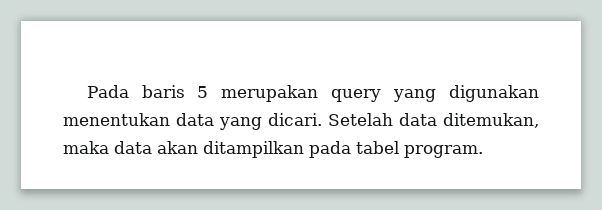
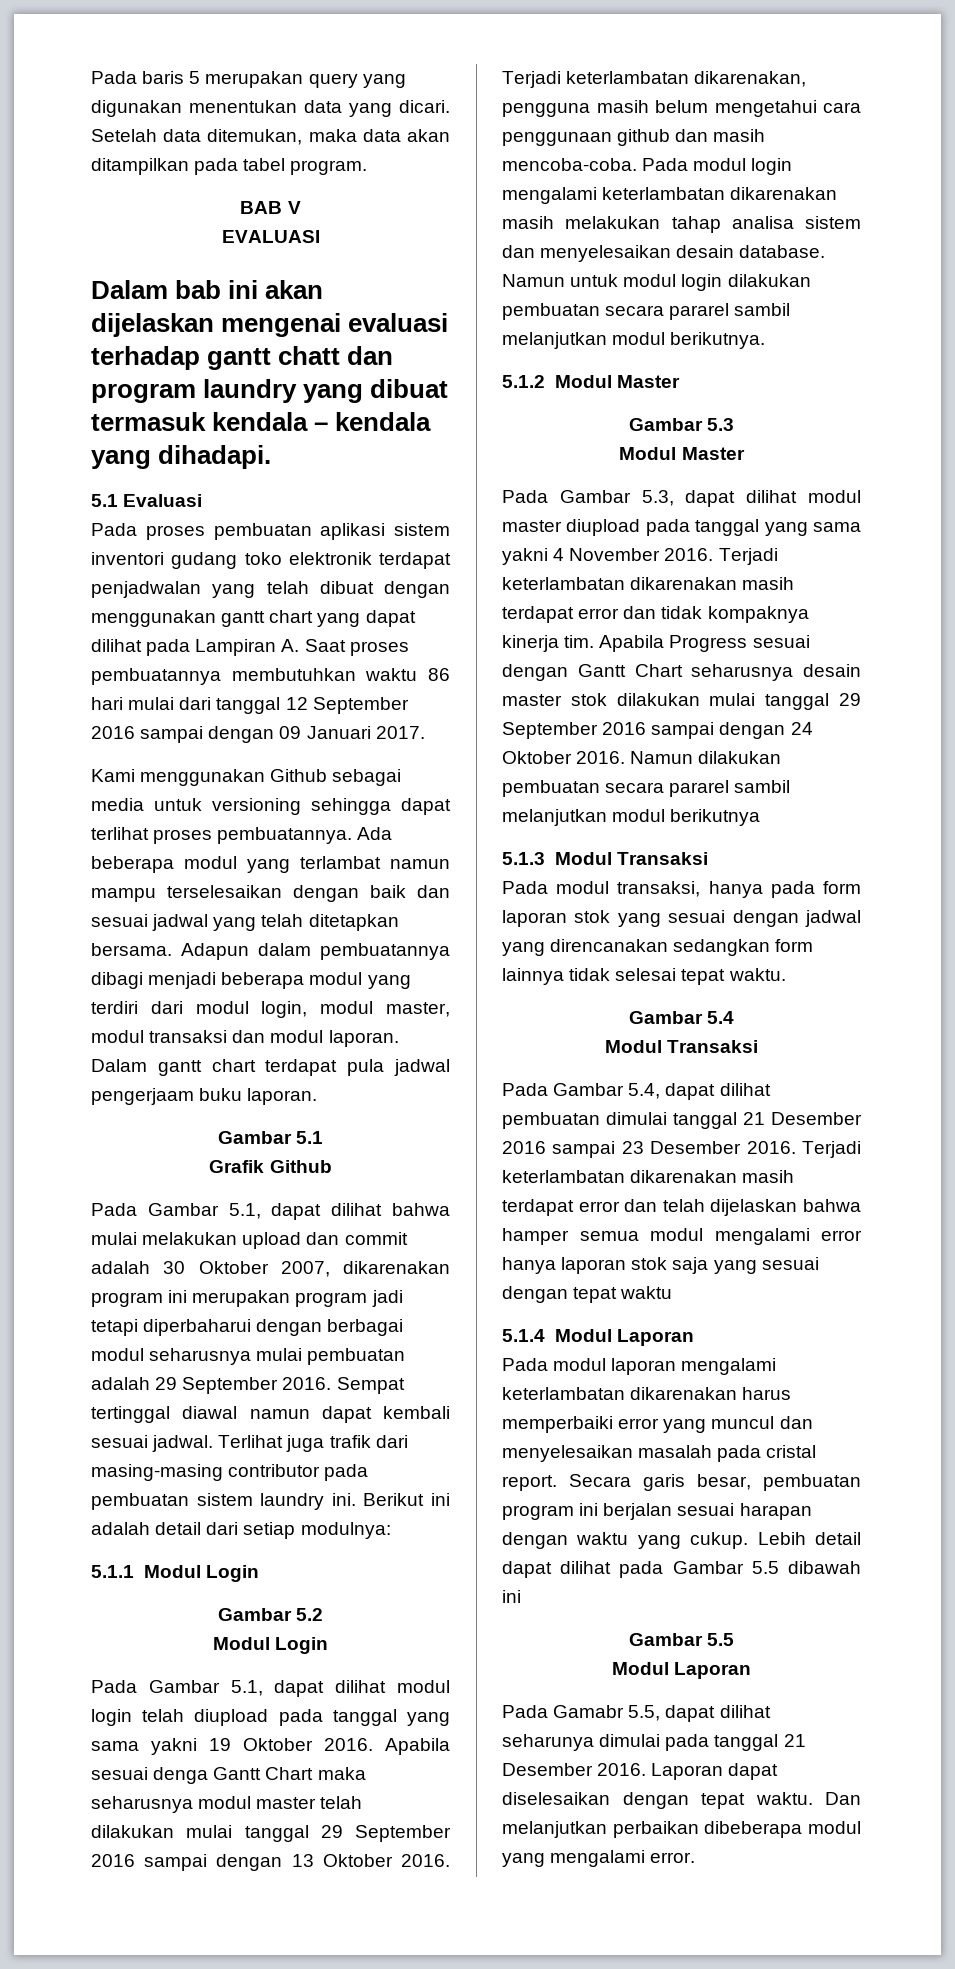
(483, 151) none -> [240,201,301,214] [221,230,320,243] [91,280,324,299] [91,313,449,337] [91,346,394,370] [91,379,449,403] [91,412,432,431] [91,445,272,469] [91,494,203,507] [91,523,450,540] [91,552,451,569] [91,581,450,598] [91,610,416,627] [91,639,409,656] [91,668,451,685] [91,697,409,714] [91,726,425,743] [91,769,402,786] [91,798,451,815] [91,827,393,844] [91,856,450,873] [91,885,450,902] [91,914,399,931] [91,943,450,960] [91,972,411,989] [91,1001,451,1018] [91,1030,399,1047] [91,1059,451,1076] [91,1088,318,1105] [217,1131,324,1144] [209,1160,332,1173] [91,1203,451,1220] [91,1232,408,1249] [91,1261,450,1277] [91,1290,403,1307] [91,1319,404,1336] [91,1348,406,1365] [91,1377,405,1394] [91,1406,450,1423] [91,1435,408,1452] [91,1464,369,1481] [91,1493,451,1510] [91,1522,391,1539] [91,1565,259,1582] [217,1608,324,1621] [212,1637,329,1654] [91,1680,451,1697] [91,1709,451,1726] [91,1738,450,1755] [91,1767,366,1784] [91,1796,363,1813] [91,1825,451,1842] [91,1854,451,1871] [502,71,807,88] [502,100,861,117] [502,129,766,146] [502,158,793,175] [502,187,838,204] [502,216,861,233] [502,245,826,262] [502,274,811,291] [502,303,791,320] [502,332,766,349] [502,375,680,388] [628,418,735,431] [619,447,745,460] [502,490,861,507] [502,519,861,536] [502,548,778,565] [502,577,795,590] [502,606,809,623] [502,635,810,652] [502,664,861,681] [502,693,861,710] [502,722,813,739] [502,751,782,764] [502,780,791,797] [502,809,761,826] [502,852,708,865] [502,881,861,898] [502,910,861,927] [502,939,814,956] [502,968,786,985] [628,1011,735,1024] [604,1040,759,1053] [502,1083,771,1100] [502,1112,862,1129] [502,1141,861,1158] [502,1170,795,1183] [502,1199,861,1216] [502,1228,862,1245] [502,1257,819,1274] [502,1286,673,1303] [502,1329,694,1346] [502,1358,777,1375] [502,1387,792,1400] [502,1416,813,1433] [502,1445,817,1462] [502,1474,861,1491] [502,1503,812,1520] [502,1532,861,1549] [502,1561,861,1578] [502,1590,521,1603] [628,1633,735,1646] [611,1662,752,1679] [502,1705,771,1722] [502,1734,806,1751] [502,1763,779,1780] [502,1792,861,1809] [502,1821,861,1838] [502,1850,696,1867] // BAB V // EVALUASI // Dalam bab ini akan dijelaskan mengenai evaluasi terhadap gantt chatt dan program laundry yang dibuat termasuk kendala – kendala yang dihadapi. // 5.1 Evaluasi // Pada proses pembuatan aplikasi sistem inventori gudang toko elektronik terdapat penjadwalan yang telah dibuat dengan menggunakan gantt chart yang dapat dilihat pada Lampiran A. Saat proses pembuatannya membutuhkan waktu 86 hari mulai dari tanggal 12 September 2016 sampai dengan 09 Januari 2017. // Kami menggunakan Github sebagai media untuk versioning sehingga dapat terlihat proses pembuatannya. Ada beberapa modul yang terlambat namun mampu terselesaikan dengan baik dan sesuai jadwal yang telah ditetapkan bersama. Adapun dalam pembuatannya dibagi menjadi beberapa modul yang terdiri dari modul login, modul master, modul transaksi dan modul laporan. Dalam gantt chart terdapat pula jadwal pengerjaam buku laporan. // Gambar 5.1 // Grafik Github // Pada Gambar 5.1, dapat dilihat bahwa mulai melakukan upload dan commit adalah 30 Oktober 2007, dikarenakan program ini merupakan program jadi tetapi diperbaharui dengan berbagai modul seharusnya mulai pembuatan adalah 29 September 2016. Sempat tertinggal diawal namun dapat kembali sesuai jadwal. Terlihat juga trafik dari masing-masing contributor pada pembuatan sistem laundry ini. Berikut ini adalah detail dari setiap modulnya: // 5.1.1 Modul Login // Gambar 5.2 // Modul Login // Pada Gambar 5.1, dapat dilihat modul login telah diupload pada tanggal yang sama yakni 19 Oktober 2016. Apabila sesuai denga Gantt Chart maka seharusnya modul master telah dilakukan mulai tanggal 29 September 2016 sampai dengan 13 Oktober 2016. Terjadi keterlambatan dikarenakan, pengguna masih belum mengetahui cara penggunaan github dan masih mencoba-coba. Pada modul login mengalami keterlambatan dikarenakan masih melakukan tahap analisa sistem dan menyelesaikan desain database. Namun untuk modul login dilakukan pembuatan secara pararel sambil melanjutkan modul berikutnya. // 5.1.2 Modul Master // Gambar 5.3 // Modul Master // Pada Gambar 5.3, dapat dilihat modul master diupload pada tanggal yang sama yakni 4 November 2016. Terjadi keterlambatan dikarenakan masih terdapat error dan tidak kompaknya kinerja tim. Apabila Progress sesuai dengan Gantt Chart seharusnya desain master stok dilakukan mulai tanggal 29 September 2016 sampai dengan 24 Oktober 2016. Namun dilakukan pembuatan secara pararel sambil melanjutkan modul berikutnya // 5.1.3 Modul Transaksi // Pada modul transaksi, hanya pada form laporan stok yang sesuai dengan jadwal yang direncanakan sedangkan form lainnya tidak selesai tepat waktu. // Gambar 5.4 // Modul Transaksi // Pada Gambar 5.4, dapat dilihat pembuatan dimulai tanggal 21 Desember 2016 sampai 23 Desember 2016. Terjadi keterlambatan dikarenakan masih terdapat error dan telah dijelaskan bahwa hamper semua modul mengalami error hanya laporan stok saja yang sesuai dengan tepat waktu // 5.1.4 Modul Laporan // Pada modul laporan mengalami keterlambatan dikarenakan harus memperbaiki error yang muncul dan menyelesaikan masalah pada cristal report. Secara garis besar, pembuatan program ini berjalan sesuai harapan dengan waktu yang cukup. Lebih detail dapat dilihat pada Gambar 5.5 dibawah ini // Gambar 5.5 // Modul Laporan // Pada Gamabr 5.5, dapat dilihat seharunya dimulai pada tanggal 21 Desember 2016. Laporan dapat diselesaikan dengan tepat waktu. Dan melanjutkan perbaikan dibeberapa modul yang mengalami error.

